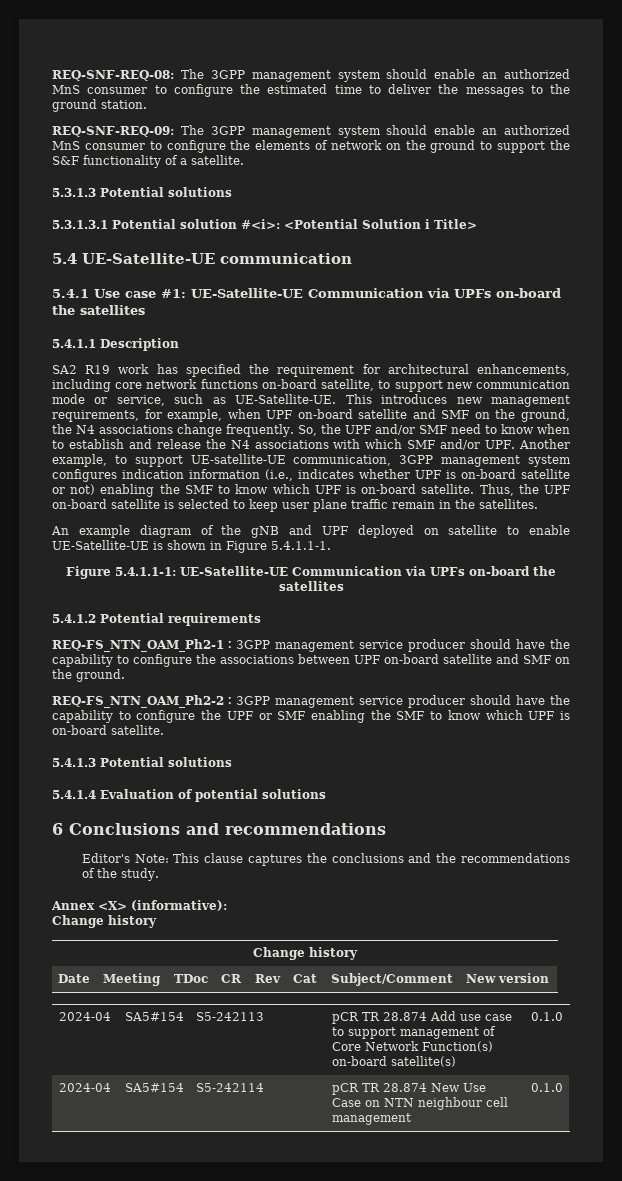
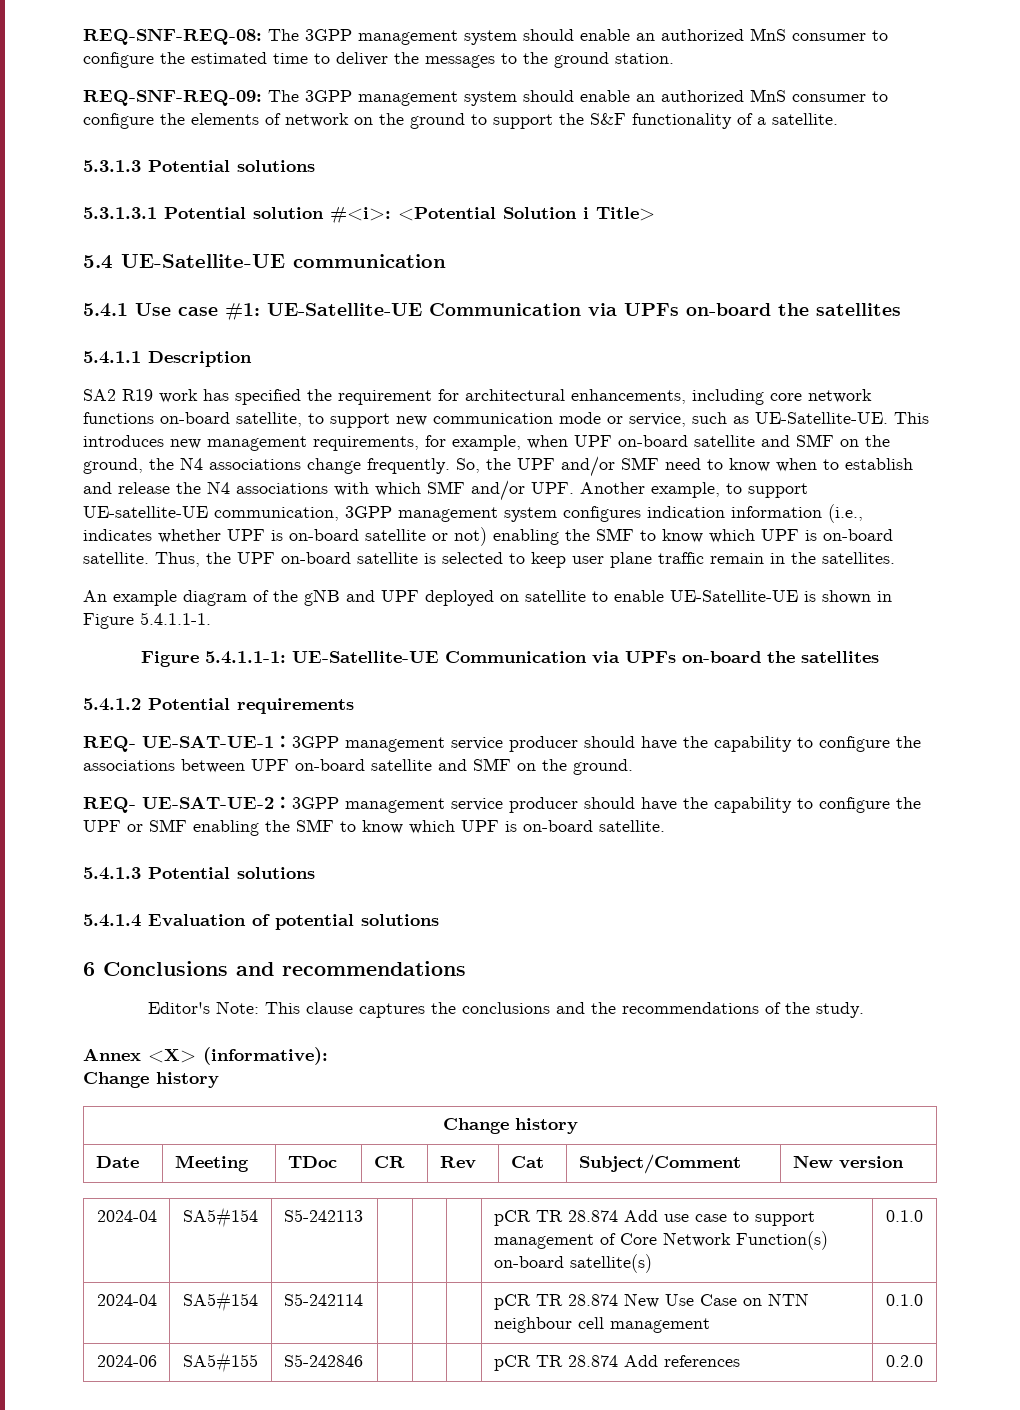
[52,639,224,652] REQ-FS_NTN_OAM_Ph2-1 -> [83,735,274,752] REQ- UE-SAT-UE-1
[52,695,224,708] REQ-FS_NTN_OAM_Ph2-2 -> [83,796,274,813] REQ- UE-SAT-UE-2
(563, 1087) none -> [96,1355,157,1367] [183,1352,258,1373] [283,1354,363,1367] [493,1355,740,1371] [886,1355,923,1367] // 2024-06 | SA5#155 | S5-242846 | | | | pCR TR 28.874 Add references | 0.2.0

